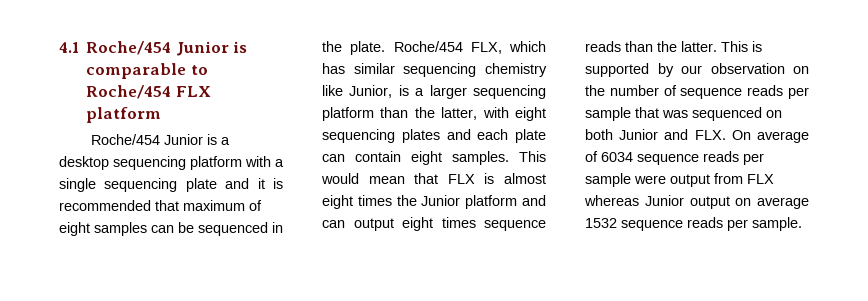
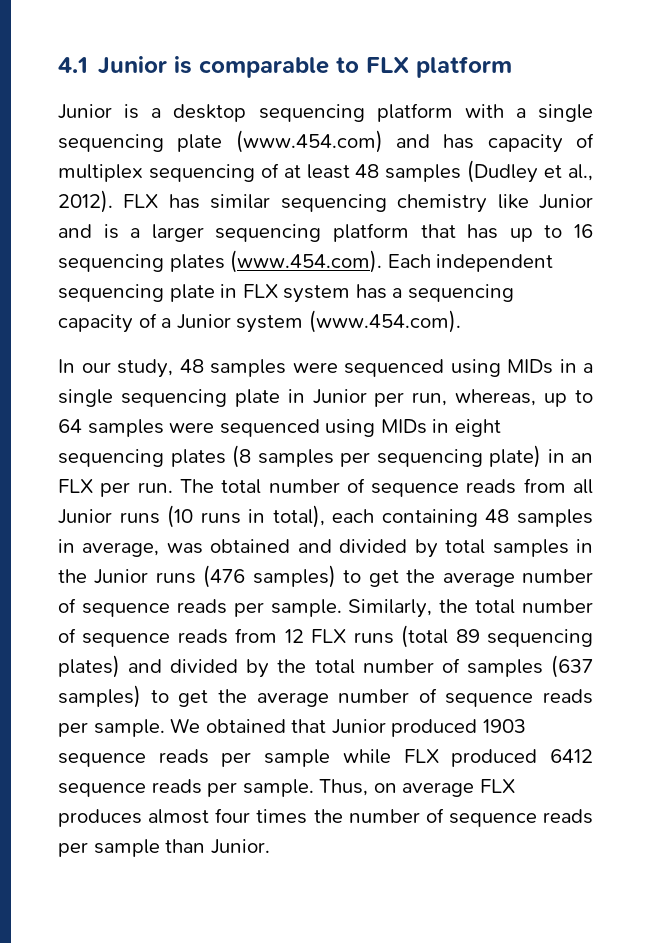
[86,41,172,55] Roche/454 -> (88, 65) none
[86,85,172,99] Roche/454 -> (360, 65) none
[91,134,161,145] Roche/454 -> (513, 67) none
[225,178,283,189] [59,200,262,211] [59,222,283,236] [322,41,546,55] and it is recommended that maximum of eight samples can be sequenced in the plate. Roche/454 FLX, which -> [235,130,594,153] [58,160,594,183] [58,190,159,213] (www.454.com) and has capacity of multiplex sequencing of at least 48 samples (Dudley et al., 2012). FLX
[349,85,393,98] Junior, -> [539,194,593,209] [58,224,92,238] Junior and
[380,107,546,121] [322,129,546,143] [322,151,546,165] [321,173,546,184] [322,195,546,209] [322,217,546,231] [585,41,762,52] [585,63,809,77] than the latter, with eight sequencing plates and each plate can contain eight samples. This would mean that FLX is almost eight times the Junior platform and can output eight times sequence reads than the latter. This is supported by our observation on -> [420,224,594,242] [58,250,554,273] [58,284,514,303] [58,310,461,333] [58,359,593,378] [58,389,594,407] [58,419,501,437] [58,445,593,468] [58,478,593,497] [58,505,593,528] [58,539,594,558] [58,565,594,588] [58,598,593,618] [58,625,594,648] [58,655,593,678] [58,685,593,708] [58,718,526,737] [58,749,593,767] [58,779,515,797] [58,808,308,827] that has up to 16 sequencing plates (www.454.com). Each independent sequencing plate in FLX system has a sequencing capacity of a Junior system (www.454.com). // In our study, 48 samples were sequenced using MIDs in a single sequencing plate in Junior per run, whereas, up to 64 samples were sequenced using MIDs in eight sequencing plates (8 samples per sequencing plate) in an FLX per run. The total number of sequence reads from all Junior runs (10 runs in total), each containing 48 samples in average, was obtained and divided by total samples in the Junior runs (476 samples) to get the average number of sequence reads per sample. Similarly, the total number of sequence reads from 12 FLX runs (total 89 sequencing plates) and divided by the total number of samples (637 samples) to get the average number of sequence reads per sample. We obtained that Junior produced 1903 sequence reads per sample while FLX produced 6412 sequence reads per sample. Thus, on average FLX produces almost four times
[635,107,782,121] [585,129,809,143] [585,151,764,165] [585,173,774,187] [584,195,809,209] [585,217,802,231] that was sequenced on both Junior and FLX. On average of 6034 sequence reads per sample were output from FLX whereas Junior output on average 1532 sequence reads per sample. -> [165,839,270,854] than Junior.

